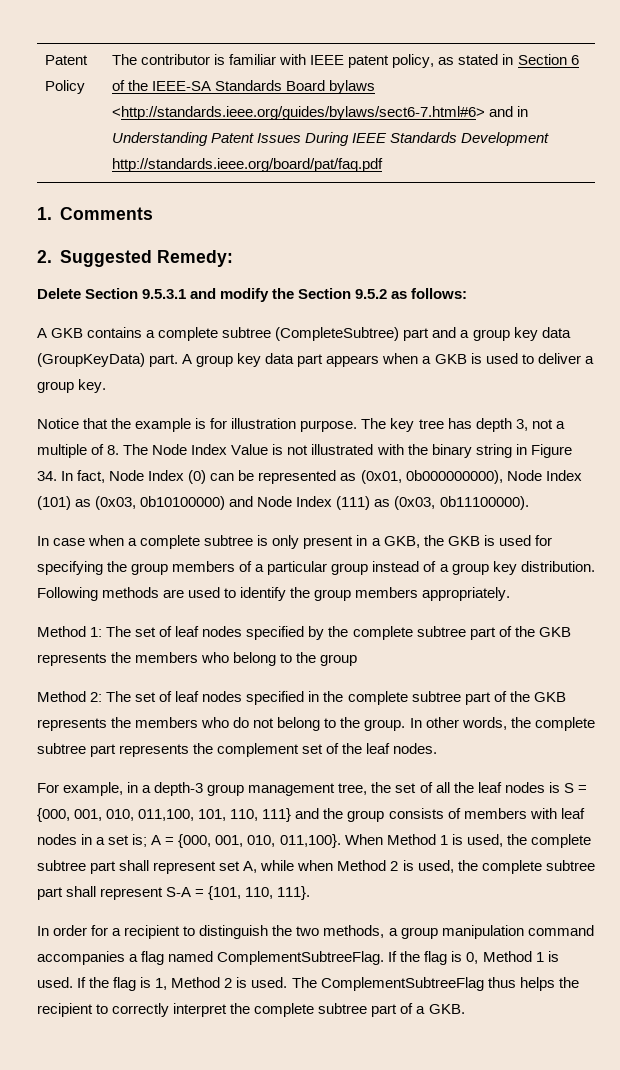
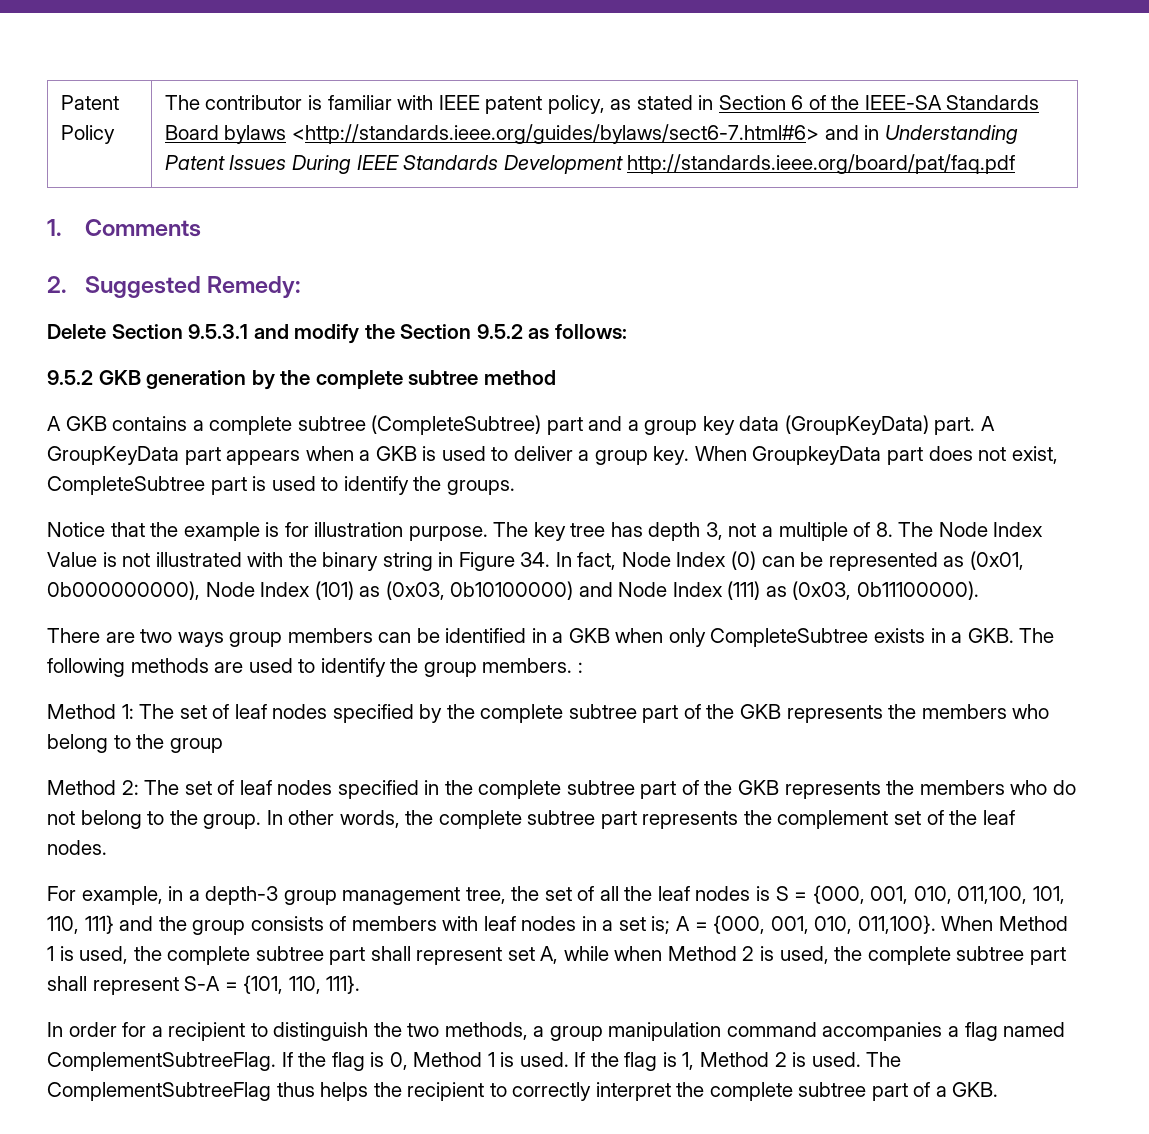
(468, 293) none -> [47,370,556,390] // 9.5.2 GKB generation by the complete subtree method
[196,353,295,367] group key data -> [47,446,179,465] GroupKeyData
(107, 386) none -> [694,446,1058,465] [47,476,515,495] When GroupkeyData part does not exist, CompleteSubtree part is used to identify the groups.
[37,535,552,549] [37,561,595,575] [37,587,98,601] In case when a complete subtree is only present in a GKB, the GKB is used for specifying the group members of a particular group instead of a group key distribution. Following -> [47,628,1055,647] [47,658,125,677] There are two ways group members can be identified in a GKB when only CompleteSubtree exists in a GKB. The following
[355,587,511,601] members appropriately. -> [482,658,583,673] members. :

